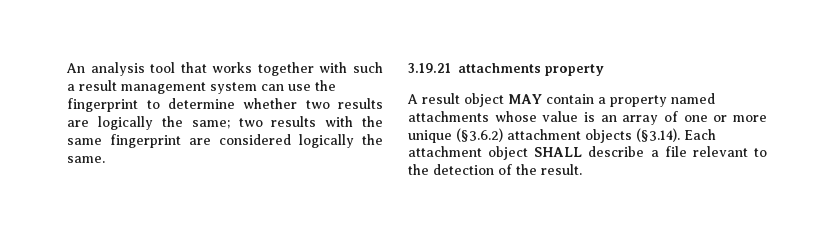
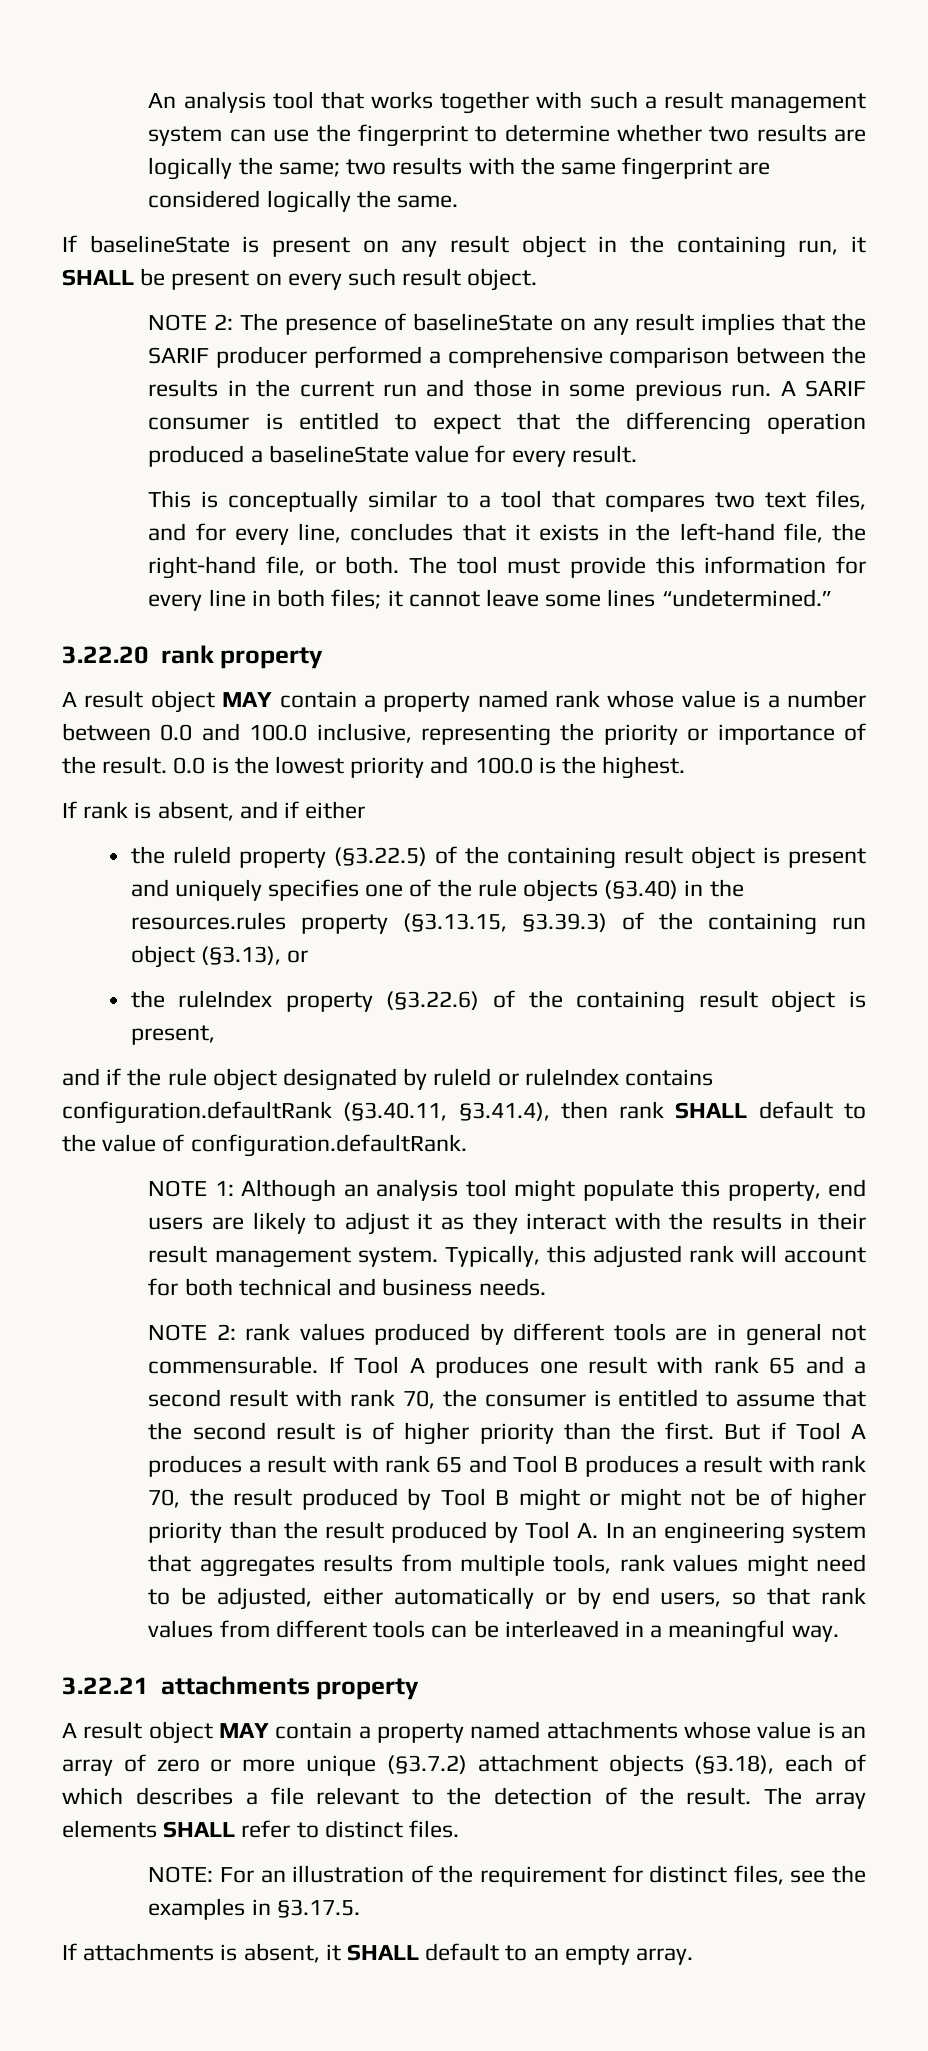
[408,63,451,73] 3.19.21 -> [62,235,866,258] [62,268,538,291] [148,313,866,335] [148,346,867,368] [148,379,867,401] [148,412,866,435] [148,445,637,467] [148,490,866,512] [148,523,867,545] [148,556,866,579] [148,589,832,611] [62,645,324,669] [62,690,866,713] [62,723,866,746] [62,756,686,779] [62,801,366,821] [130,846,867,869] [130,879,744,902] [130,912,866,935] [130,945,308,968] [130,990,866,1013] [130,1025,215,1045] [62,1068,714,1091] [62,1101,867,1124] [62,1134,467,1157] [148,1179,867,1202] [148,1212,867,1235] [148,1245,866,1268] [148,1278,546,1296] [148,1323,866,1346] [148,1356,866,1378] [148,1389,866,1409] [148,1422,866,1445] [148,1455,866,1477] [148,1488,867,1511] [148,1521,866,1544] [148,1554,866,1577] [148,1587,866,1610] [148,1620,839,1643] [62,1677,149,1695] If baselineState is present on any result object in the containing run, it SHALL be present on every such result object. // NOTE 2: The presence of baselineState on any result implies that the SARIF producer performed a comprehensive comparison between the results in the current run and those in some previous run. A SARIF consumer is entitled to expect that the differencing operation produced a baselineState value for every result. // This is conceptually similar to a tool that compares two text files, and for every line, concludes that it exists in the left-hand file, the right-hand file, or both. The tool must provide this information for every line in both files; it cannot leave some lines “undetermined.” // 3.22.20 rank property // A result object MAY contain a property named rank whose value is a number between 0.0 and 100.0 inclusive, representing the priority or importance of the result. 0.0 is the lowest priority and 100.0 is the highest. // If rank is absent, and if either // the ruleId property (§3.22.5) of the containing result object is present and uniquely specifies one of the rule objects (§3.40) in the resources.rules property (§3.13.15, §3.39.3) of the containing run object (§3.13), or // the ruleIndex property (§3.22.6) of the containing result object is present, // and if the rule object designated by ruleId or ruleIndex contains configuration.defaultRank (§3.40.11, §3.41.4), then rank SHALL default to the value of configuration.defaultRank. // NOTE 1: Although an analysis tool might populate this property, end users are likely to adjust it as they interact with the results in their result management system. Typically, this adjusted rank will account for both technical and business needs. // NOTE 2: rank values produced by different tools are in general not commensurable. If Tool A produces one result with rank 65 and a second result with rank 70, the consumer is entitled to assume that the second result is of higher priority than the first. But if Tool A produces a result with rank 65 and Tool B produces a result with rank 70, the result produced by Tool B might or might not be of higher priority than the result produced by Tool A. In an engineering system that aggregates results from multiple tools, rank values might need to be adjusted, either automatically or by end users, so that rank values from different tools can be interleaved in a meaningful way. // 3.22.21
[683,115,708,122] one -> [156,1759,200,1772] zero
[456,128,503,142] (§3.6.2) -> [386,1755,467,1774] (§3.7.2)
[636,128,716,142] [408,146,645,160] (§3.14). Each attachment object SHALL describe -> [694,1754,866,1774] [62,1787,233,1805] (§3.18), each of which describes
(582, 169) none -> [764,1787,867,1809] [62,1820,460,1838] [148,1865,867,1887] [148,1898,360,1920] [62,1943,694,1965] The array elements SHALL refer to distinct files. // NOTE: For an illustration of the requirement for distinct files, see the examples in §3.17.5. // If attachments is absent, it SHALL default to an empty array.

